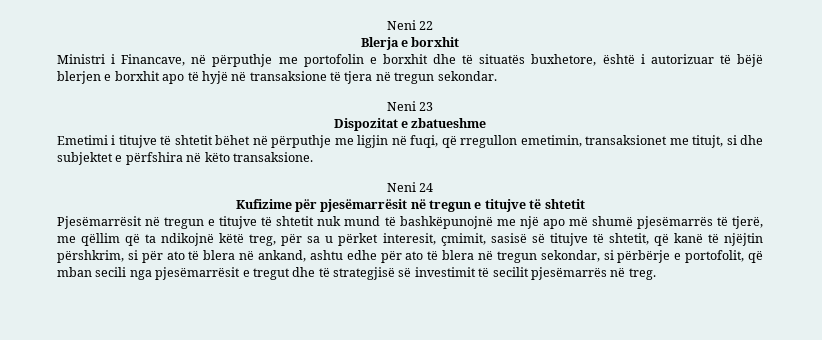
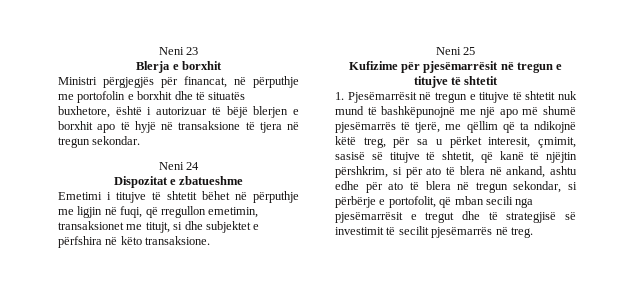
[386,20,434,30] Neni 22 -> [158,47,199,55] Neni 23
[111,54,186,66] i Financave, -> [103,76,227,88] përgjegjës për financat,
[419,102,434,111] 23 -> [186,162,200,170] 24
[419,183,434,192] 24 -> [463,47,476,55] 25
(585, 204) none -> [335,92,344,100] 1.

